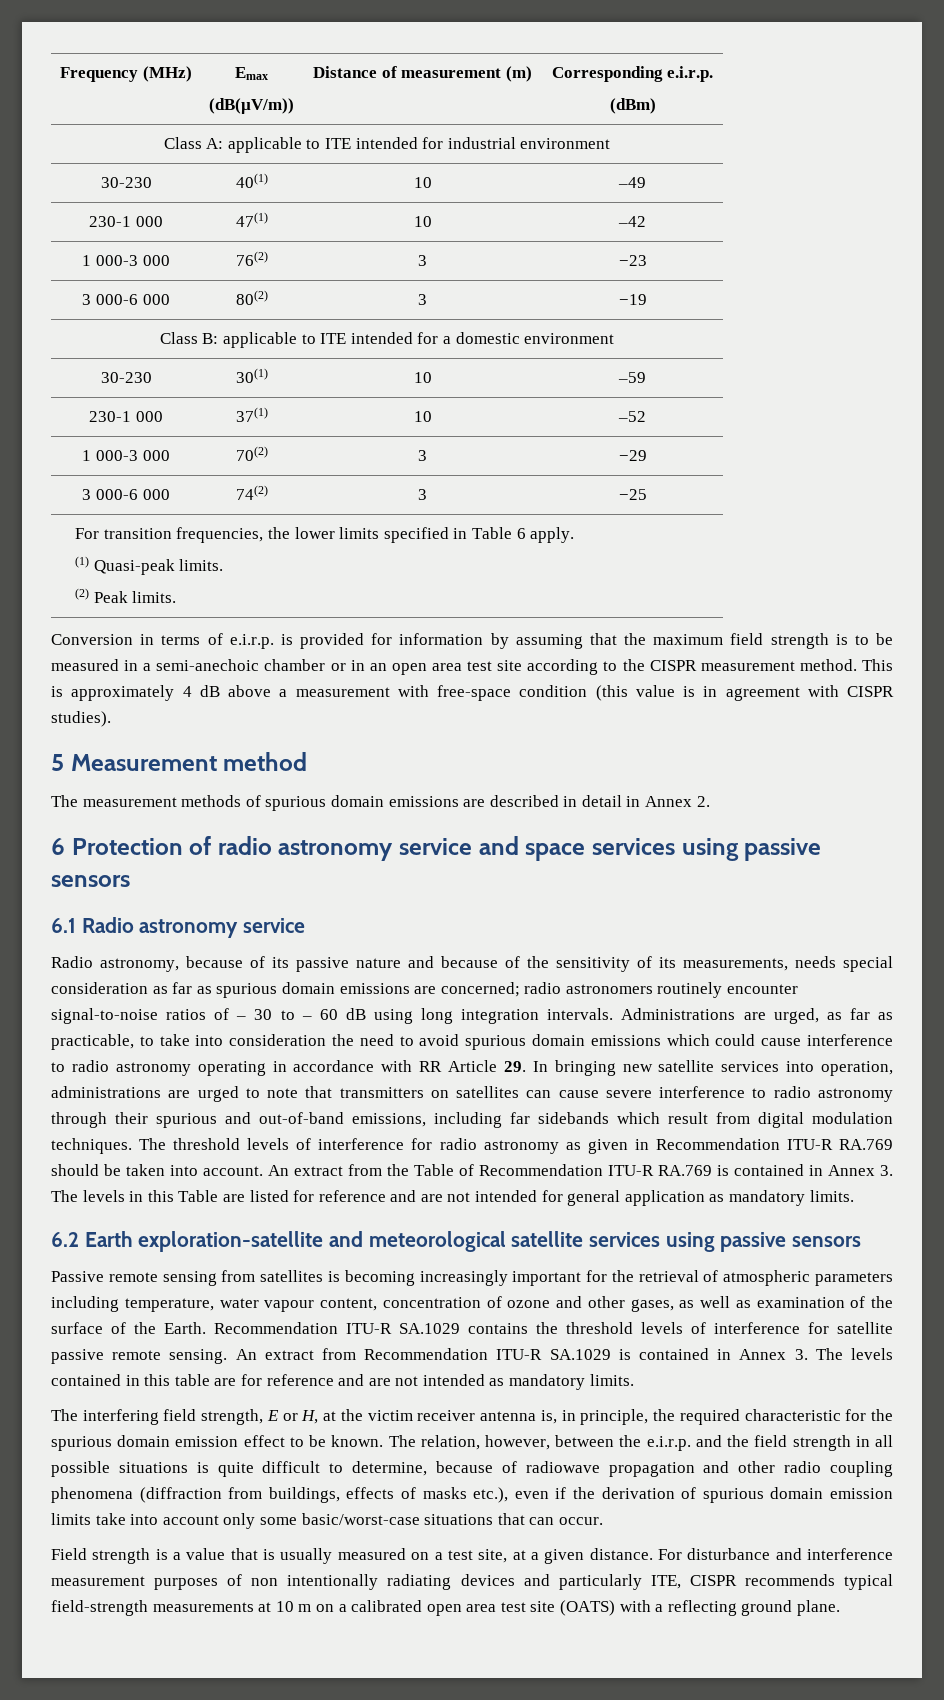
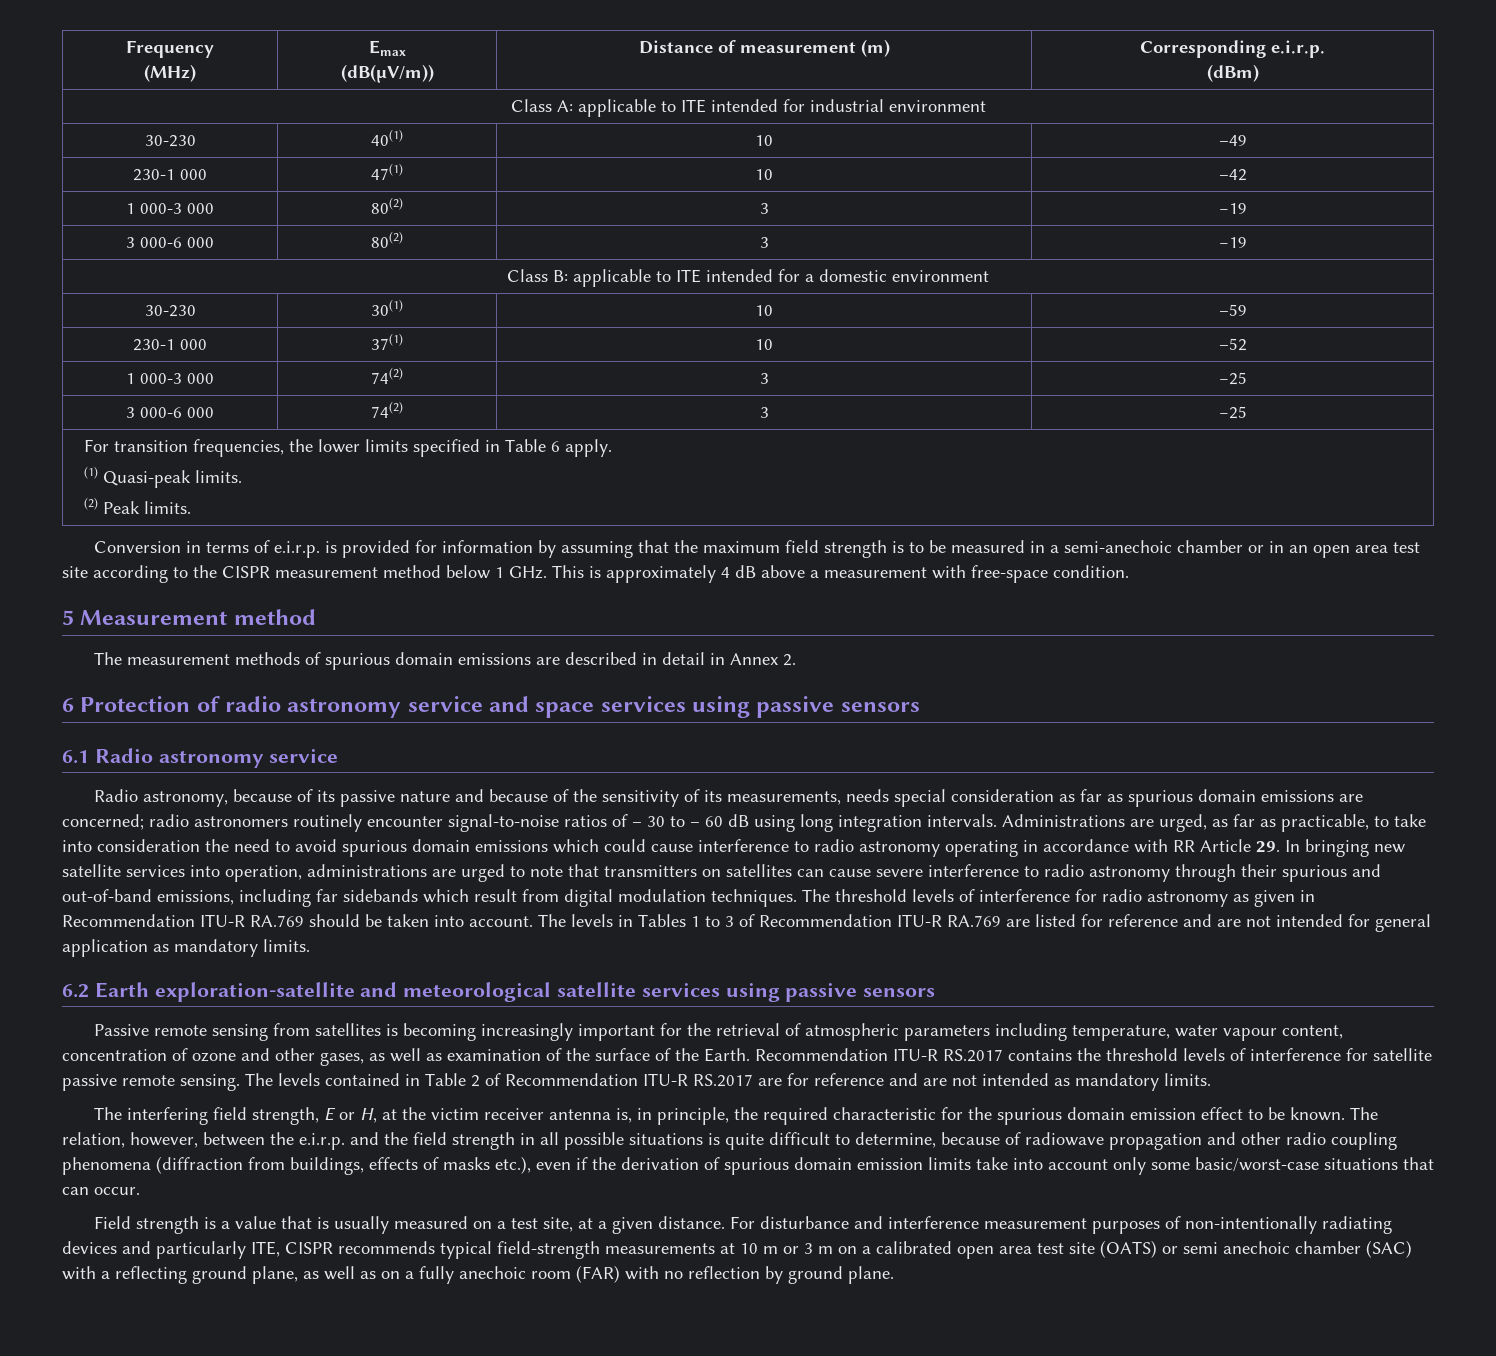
(139, 74) none -> (214, 49) //
[235,251,268,266] [418,255,427,266] [618,255,647,266] 76(2) | 3 | −23 -> [371,197,403,214] [759,203,769,214] [1218,203,1247,214] 80(2) | 3 | −19
[235,446,268,461] [418,450,427,461] [618,450,647,461] 70(2) | 3 | −29 -> [371,367,403,384] [759,373,769,384] [1218,372,1247,385] 74(2) | 3 | −25
[799,659,857,671] method. -> [383,565,547,579] method below 1 GHz.
[519,685,894,701] [51,711,111,727] condition (this value is in agreement with CISPR studies). -> [1053,565,1129,578] condition.
[268,1164,893,1176] [51,1190,219,1202] An extract from the Table of Recommendation ITU-R RA.769 is contained in Annex 3. The levels in this Table -> [538,914,1001,927] The levels in Tables 1 to 3 of Recommendation ITU-R RA.769
[399,1323,460,1334] SA.1029 -> [943,1049,1003,1062] RS.2017
[235,1348,894,1360] [51,1374,210,1386] An extract from Recommendation ITU-R SA.1029 is contained in Annex 3. The levels contained in this table -> [245,1073,753,1087] The levels contained in Table 2 of Recommendation ITU-R RS.2017
[251,1574,379,1590] non intentionally -> [1185,1216,1318,1234] non-intentionally
(312, 1608) none -> [783,1243,833,1254] or 3 m
[619,1600,737,1616] with a reflecting -> [1162,1240,1412,1258] [62,1265,783,1284] or semi anechoic chamber (SAC) with a reflecting ground plane, as well as on a fully anechoic room (FAR) with no reflection by

